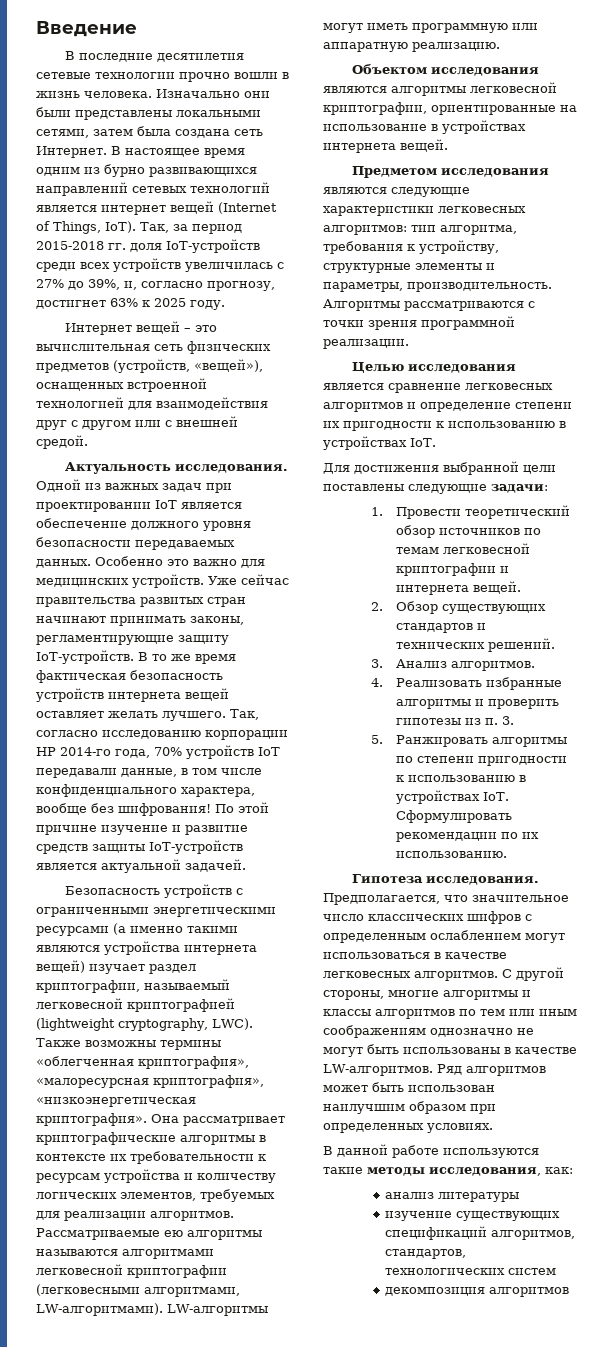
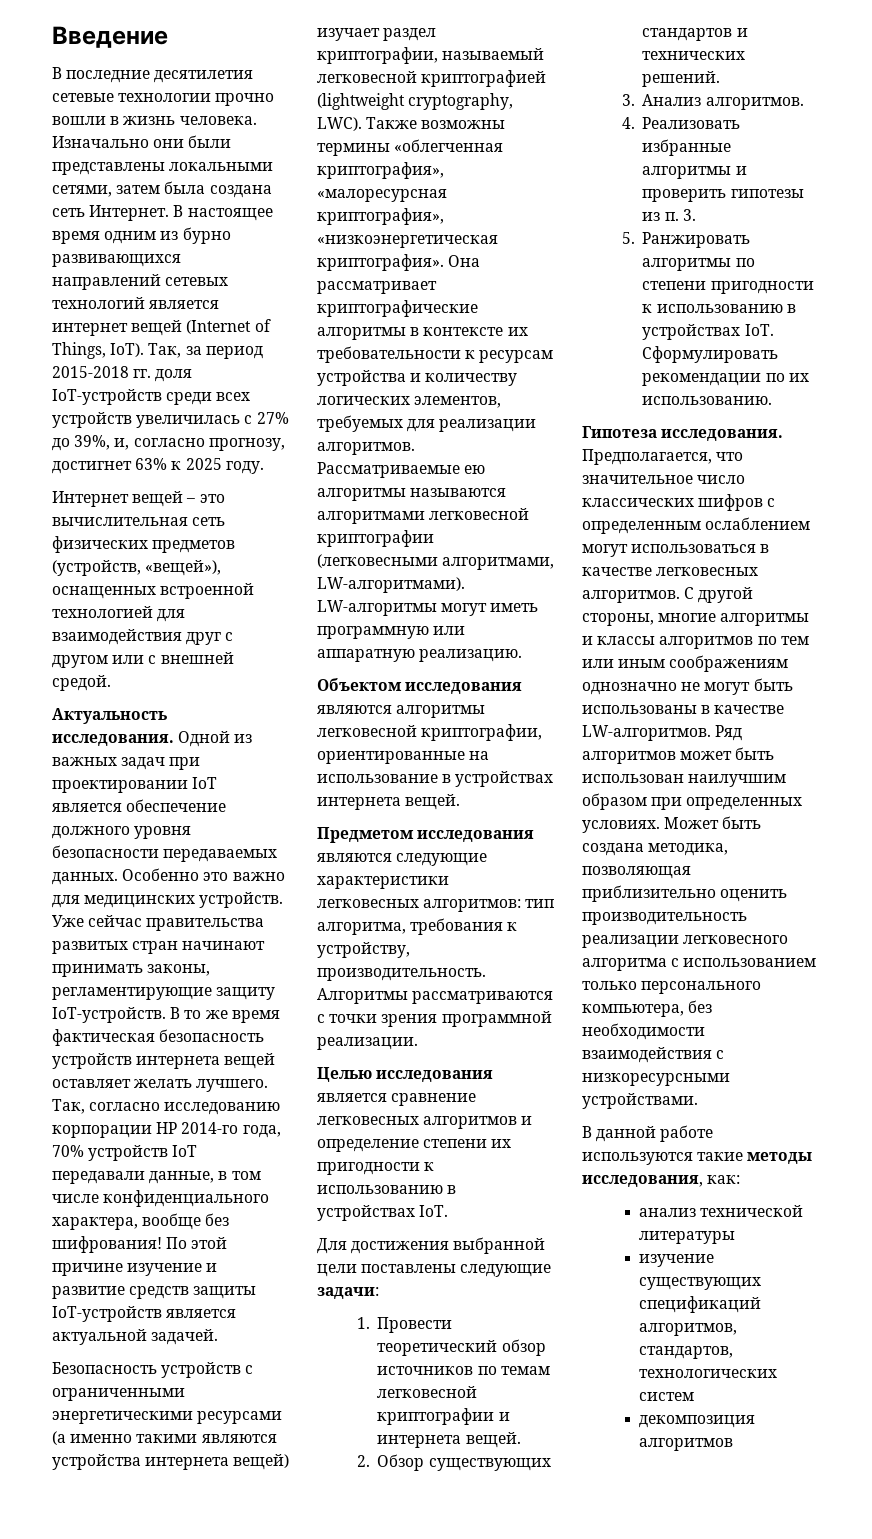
[323,263,495,273] [323,282,403,292] структурные элементы и параметры, -> (410, 950) none
(493, 1128) none -> [664,816,762,829] [582,843,729,856] [582,866,691,879] [582,885,788,902] [582,912,747,925] [582,935,789,948] [582,958,817,971] [582,981,762,994] [582,1000,713,1017] [582,1023,705,1040] [582,1047,725,1063] [582,1073,730,1086] [582,1093,698,1109] Может быть создана методика, позволяющая приблизительно оценить производительность реализации легковесного алгоритма с использованием только персонального компьютера, без необходимости взаимодействия с низкоресурсными устройствами.
(435, 1195) none -> [699,1205,803,1217] технической

